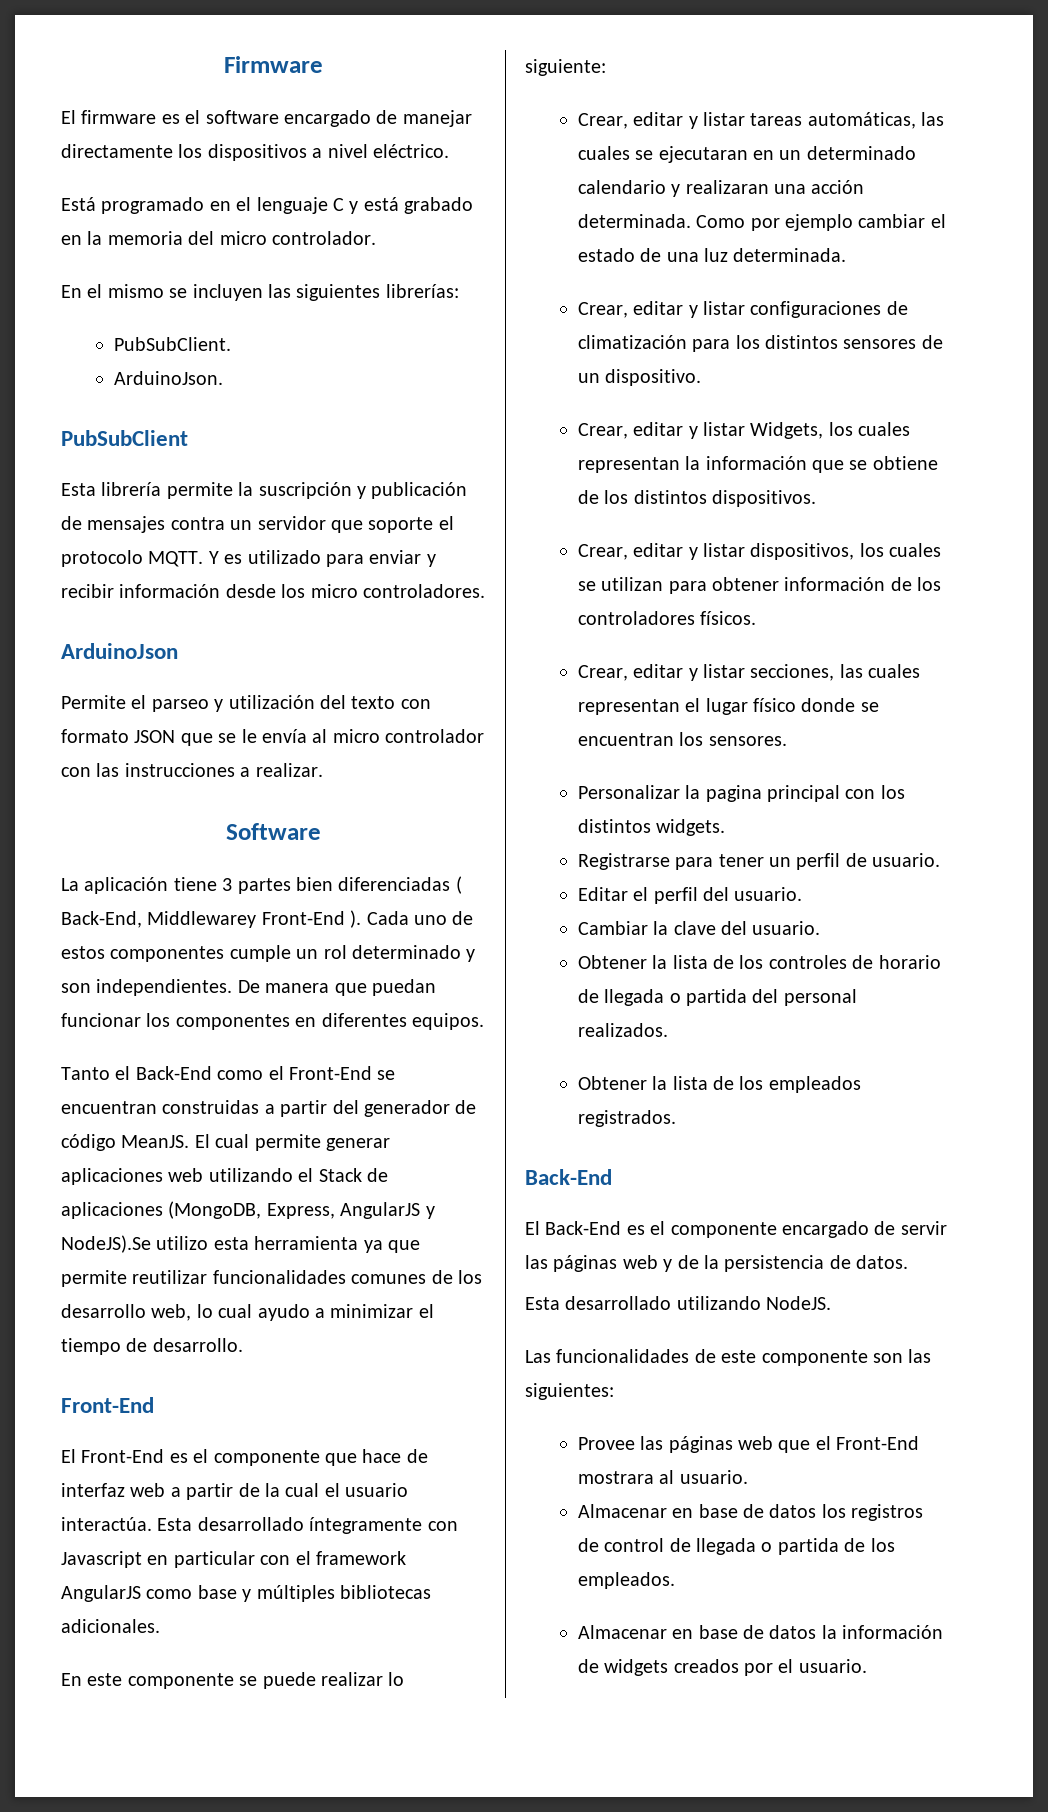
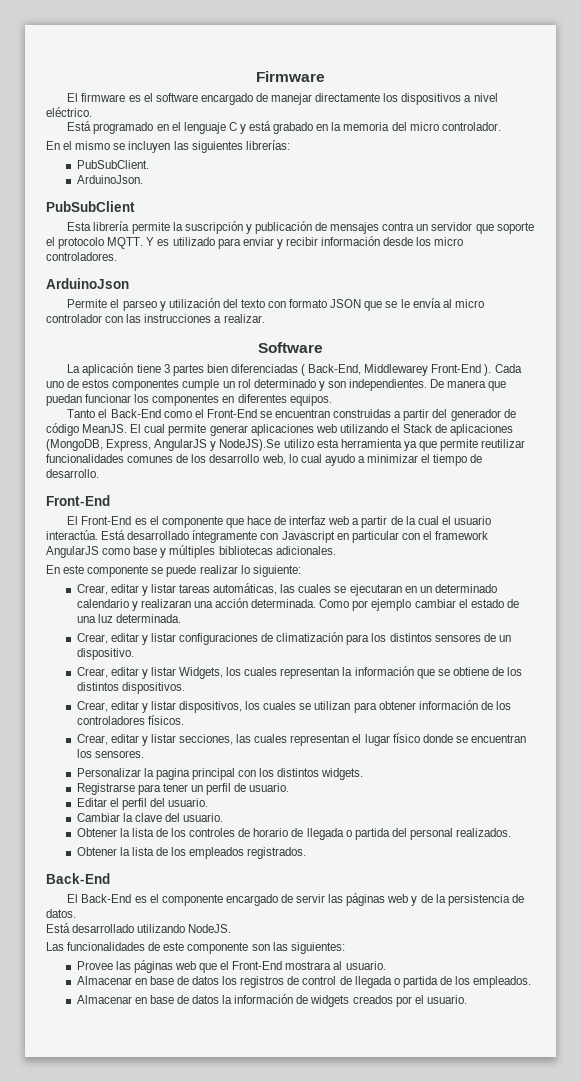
[157,1518,193,1531] Esta -> [101,530,126,540] Está
[525,1297,560,1310] Esta -> [46,923,70,933] Está

